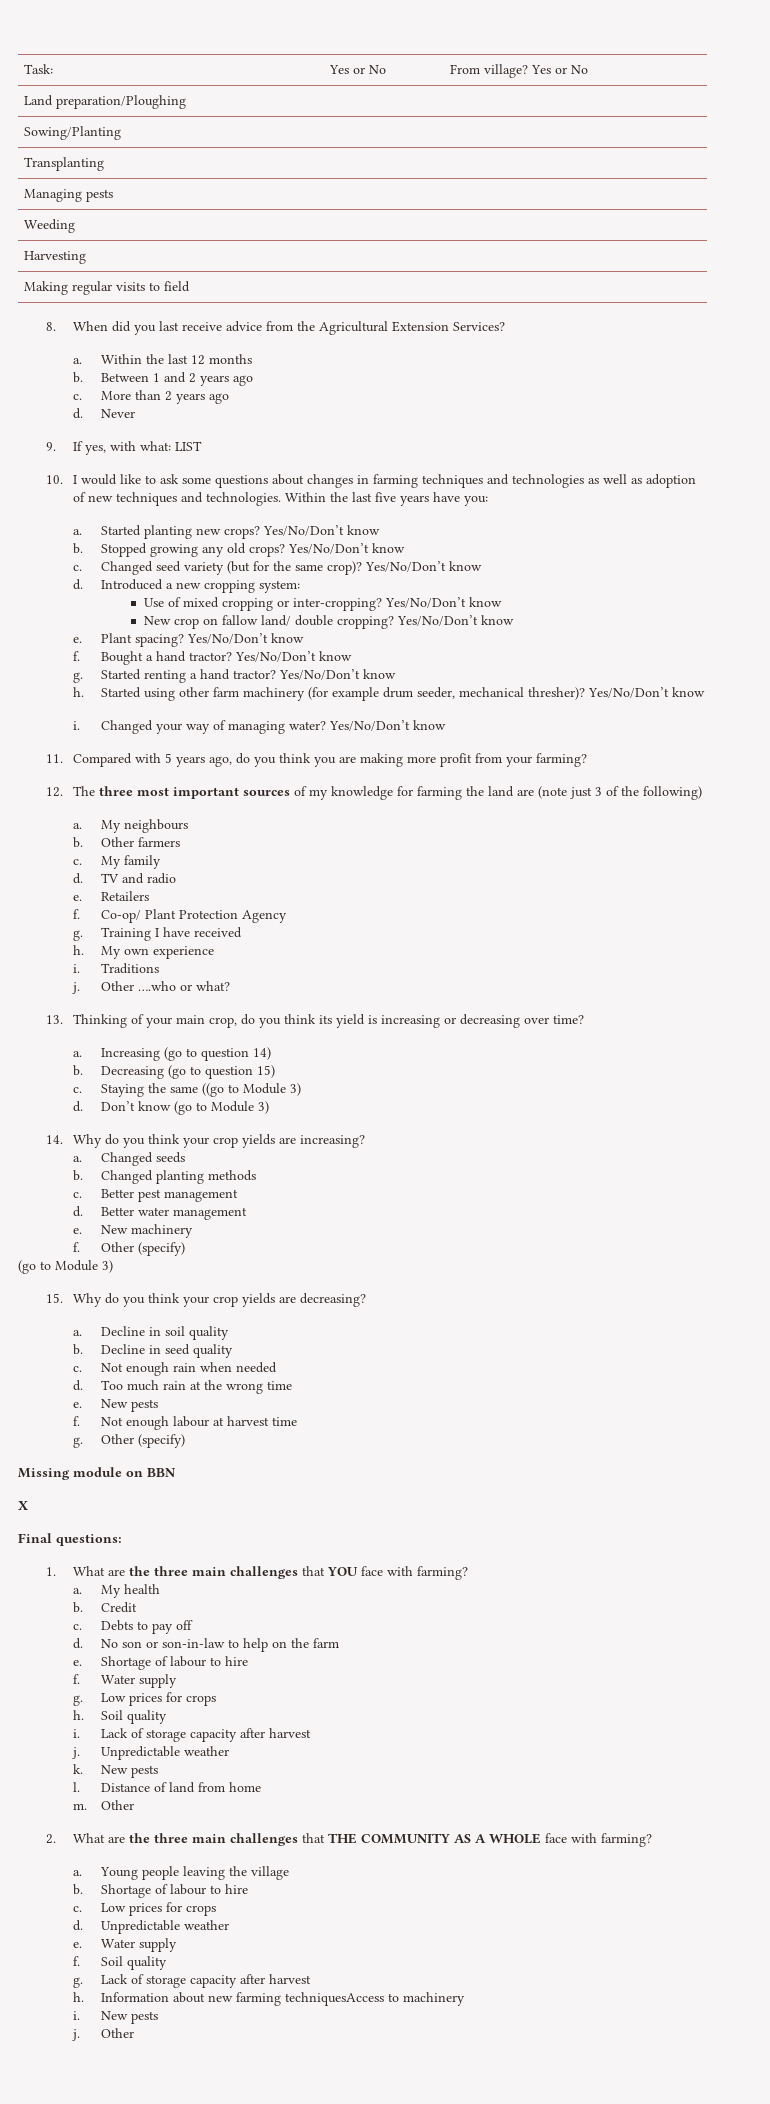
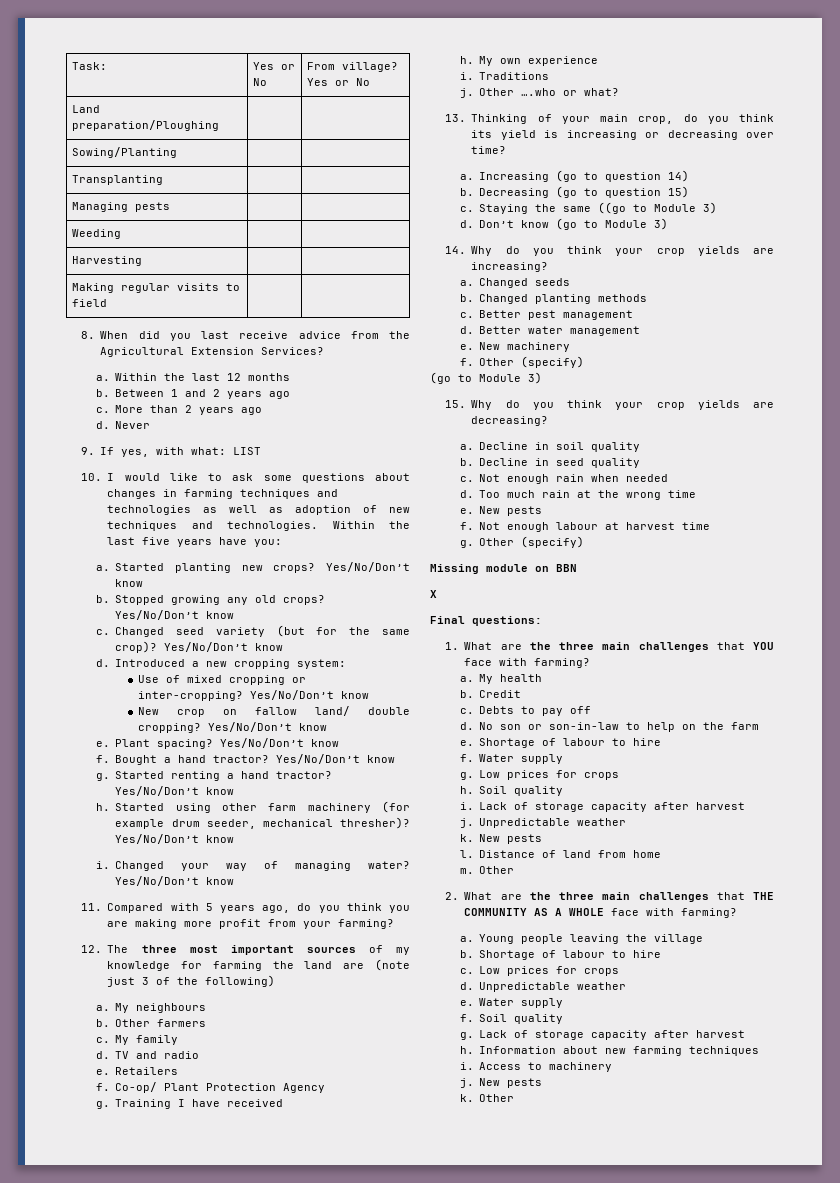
[284,1992,384,2006] techniquesAccess -> [689,1046,760,1056] [459,1062,522,1070] techniques // i. Access
[73,2011,158,2024] [72,2029,81,2041] i. New pests // j. -> [459,1078,543,1088] [459,1094,474,1102] j. New pests // k.

